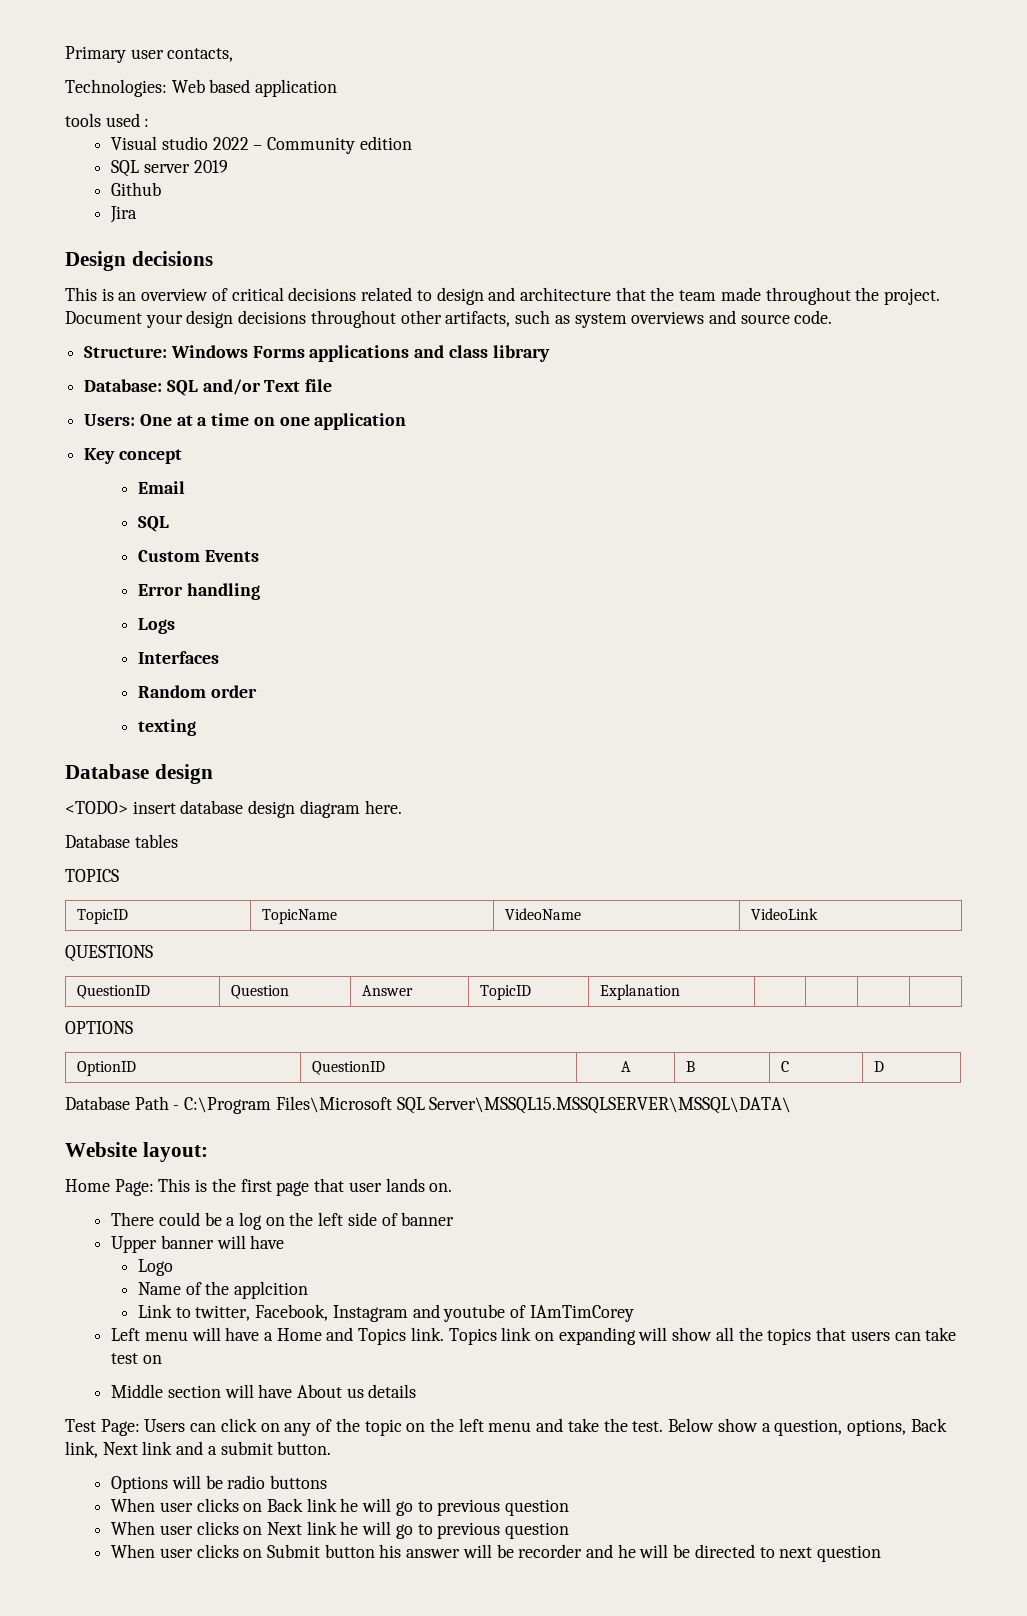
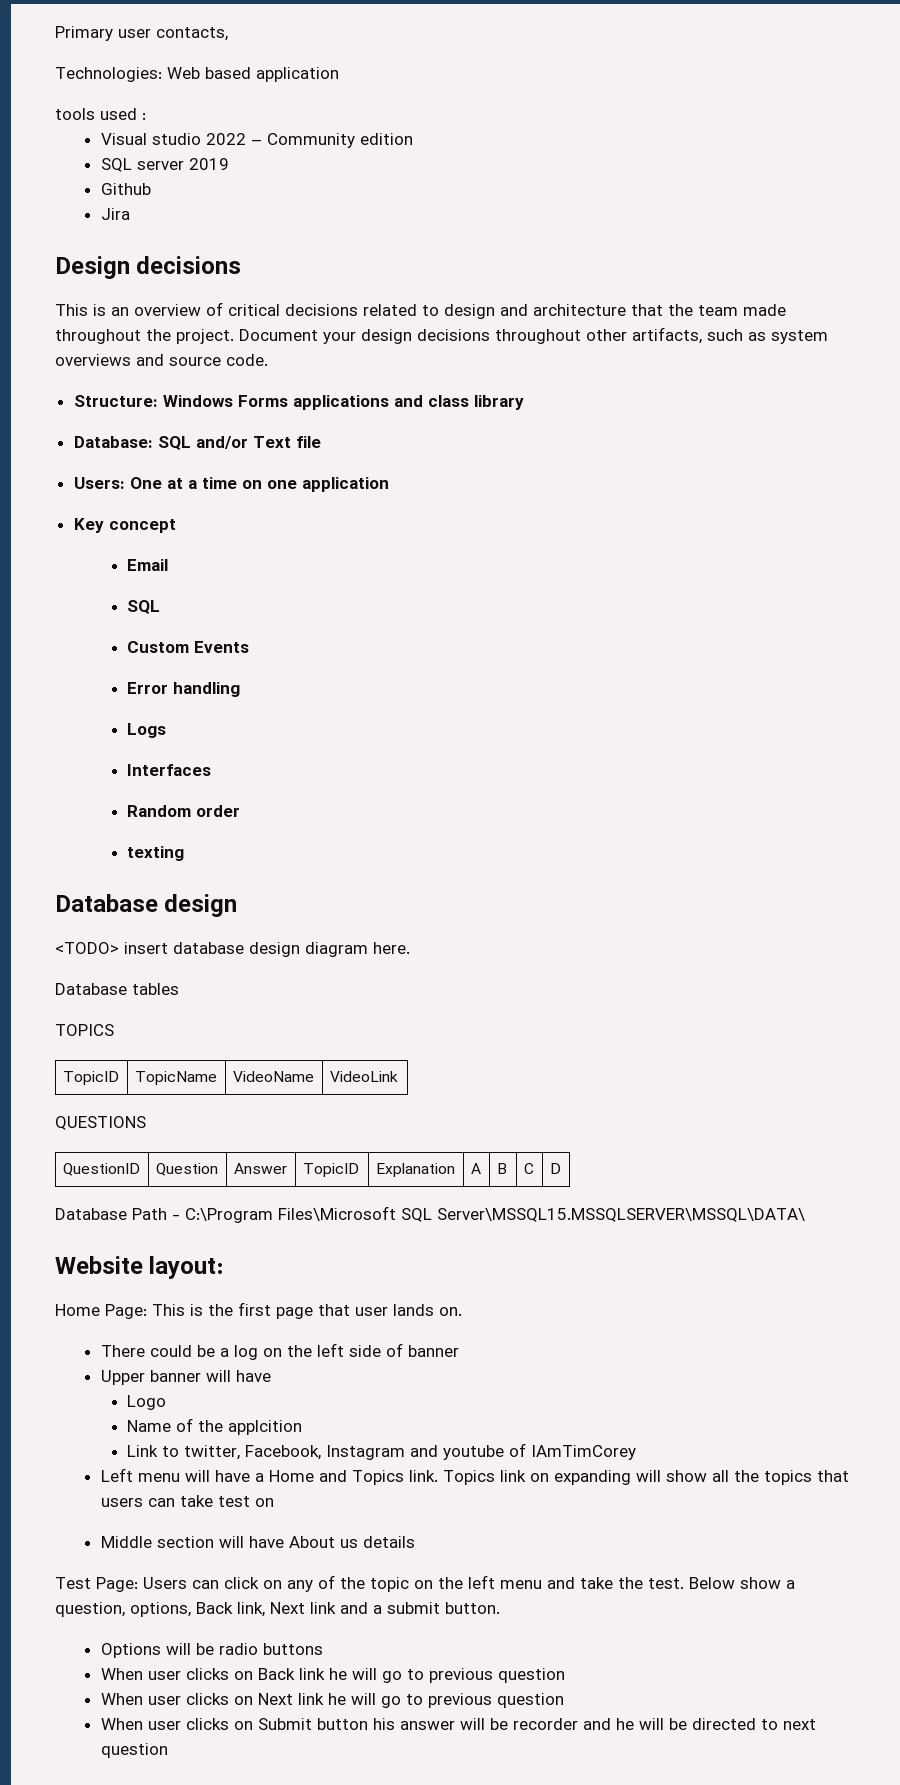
[65,1021,133,1034] [77,1061,137,1076] [312,1061,386,1075] | | | // OPTIONS // OptionID | QuestionID | -> (455, 1170) none

